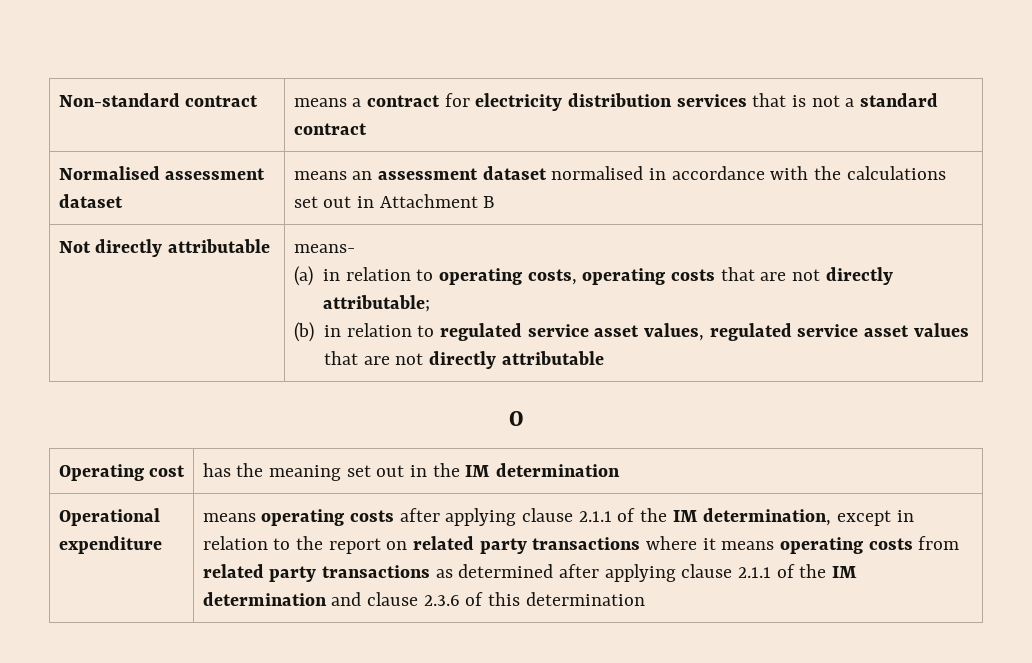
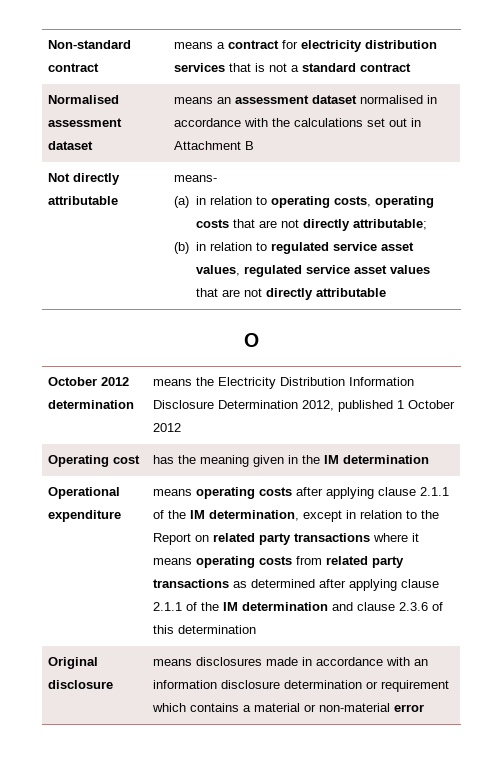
(524, 418) none -> [48,377,130,386] [48,400,135,409] [153,377,415,389] [153,400,456,412] [153,423,182,432] // October 2012 determination | means the Electricity Distribution Information Disclosure Determination 2012, published 1 October 2012
[346,465,405,477] set out -> [253,455,285,467] given
[328,538,381,554] report -> [153,533,192,545] Report
(645, 599) none -> [48,657,99,669] [48,680,114,689] [153,657,429,666] [153,680,450,692] [152,703,425,712] // Original disclosure | means disclosures made in accordance with an information disclosure determination or requirement which contains a material or non-material error

